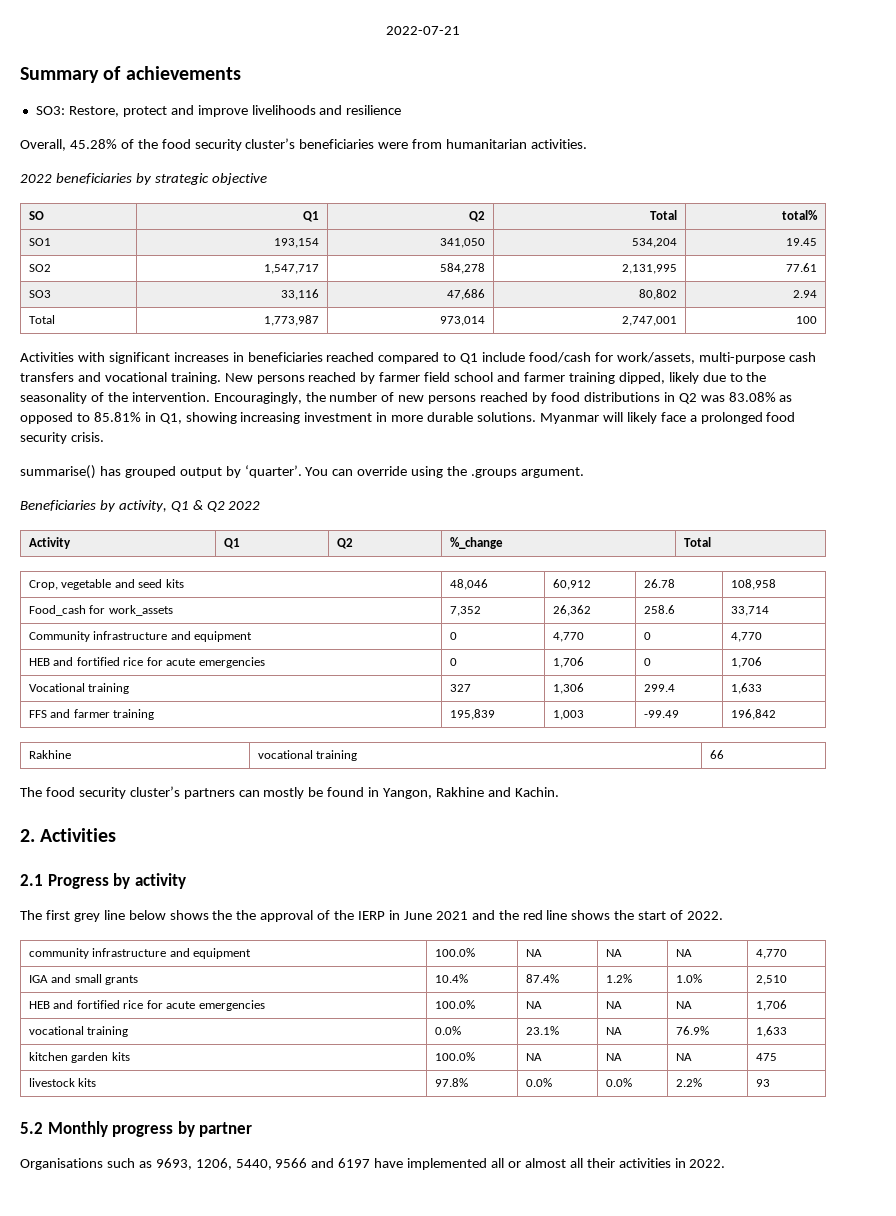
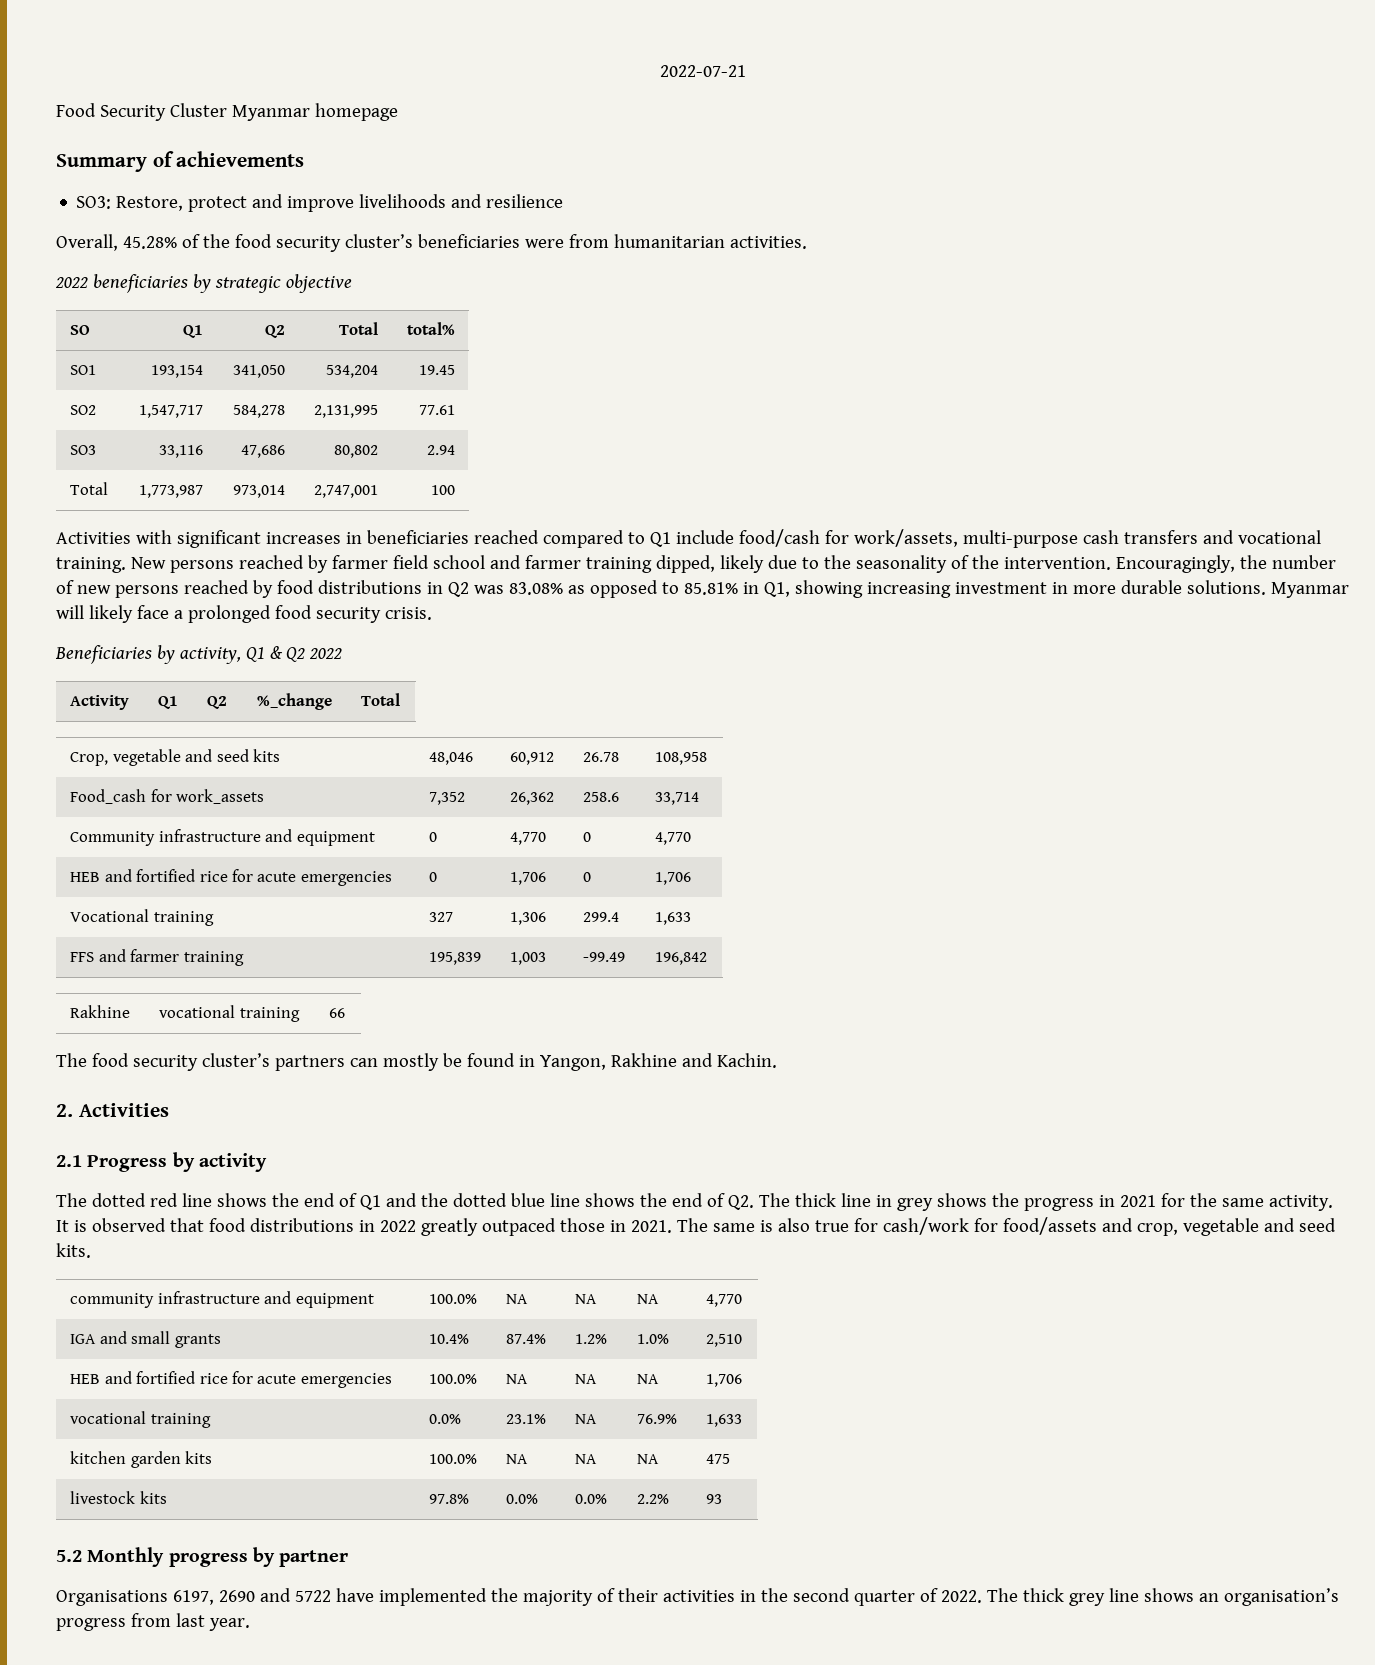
(460, 30) none -> [56,103,398,121] // Food Security Cluster Myanmar homepage
[20,465,584,479] // summarise() has grouped output by ‘quarter’. You can override using the .groups argument. -> (432, 613) none
[45,910,724,922] first grey line below shows the the approval of the IERP in June 2021 and the red line shows the start of 2022. -> [91,1193,1333,1211] [56,1217,1336,1236] [56,1243,91,1258] dotted red line shows the end of Q1 and the dotted blue line shows the end of Q2. The thick line in grey shows the progress in 2021 for the same activity. It is observed that food distributions in 2022 greatly outpaced those in 2021. The same is also true for cash/work for food/assets and crop, vegetable and seed kits.
[106,1158,726,1170] such as 9693, 1206, 5440, 9566 and 6197 have implemented all or almost all their activities in 2022. -> [172,1588,1339,1606] [56,1613,250,1631] 6197, 2690 and 5722 have implemented the majority of their activities in the second quarter of 2022. The thick grey line shows an organisation’s progress from last year.

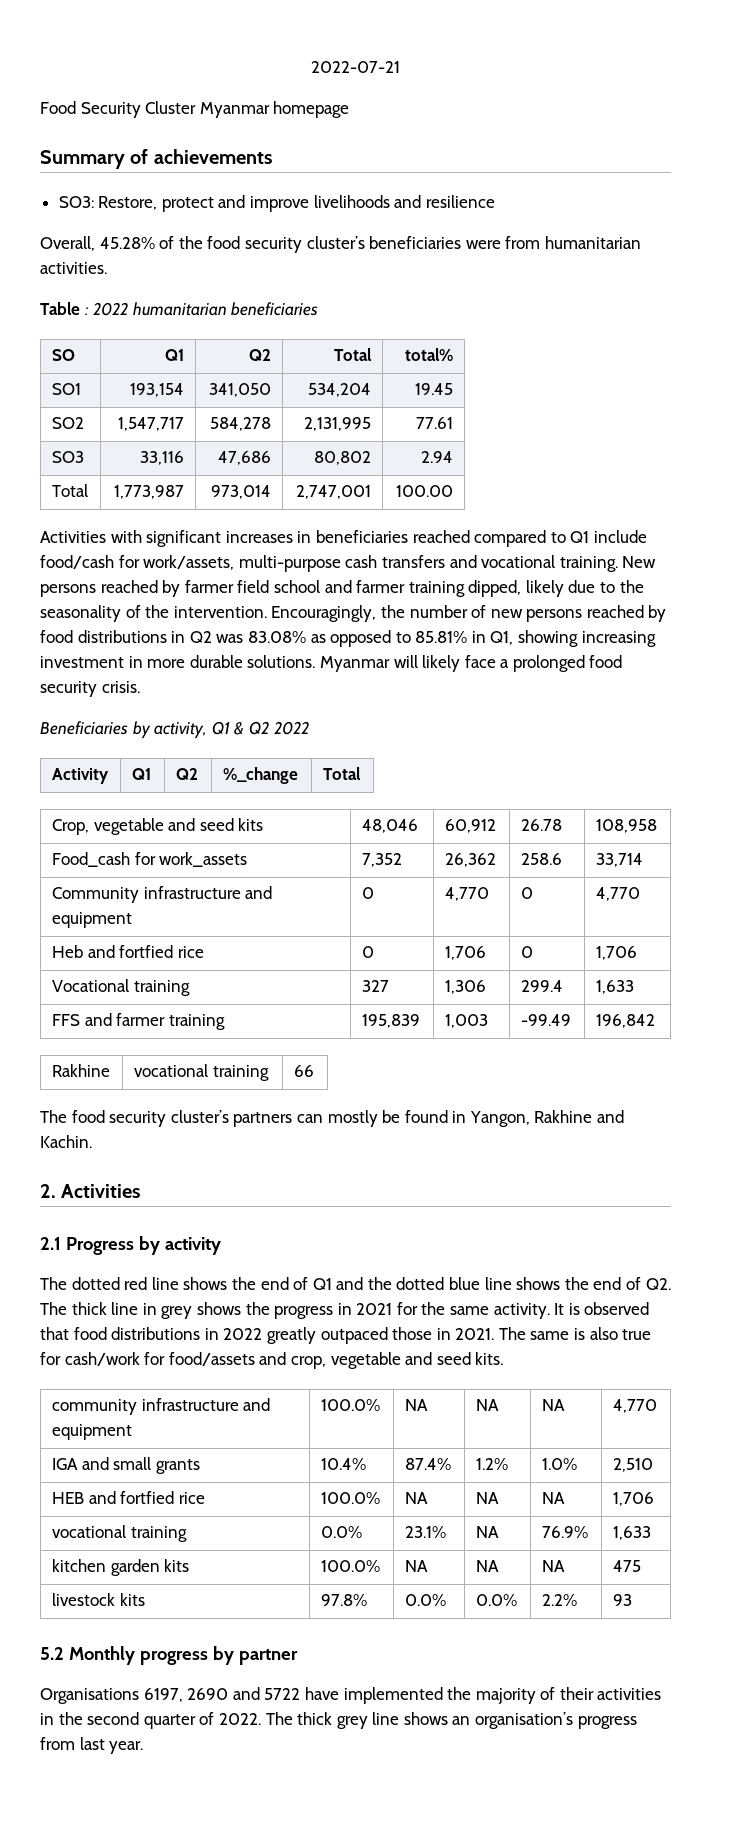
[55,274,352,293] 2022 beneficiaries by strategic objective -> [40,302,319,316] Table : 2022 humanitarian beneficiaries
[430,485,455,495] 100 -> [396,485,454,497] 100.00
[70,869,392,886] HEB and fortified rice for acute emergencies -> [51,945,204,958] Heb and fortfied rice
[136,1371,392,1388] fortified rice for acute emergencies -> [120,1491,205,1504] fortfied rice

